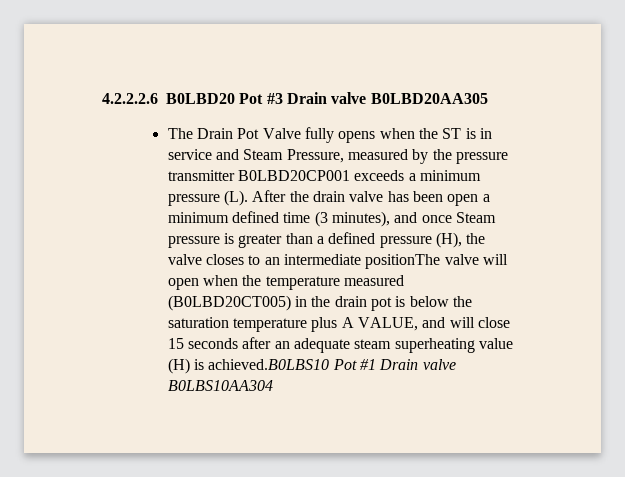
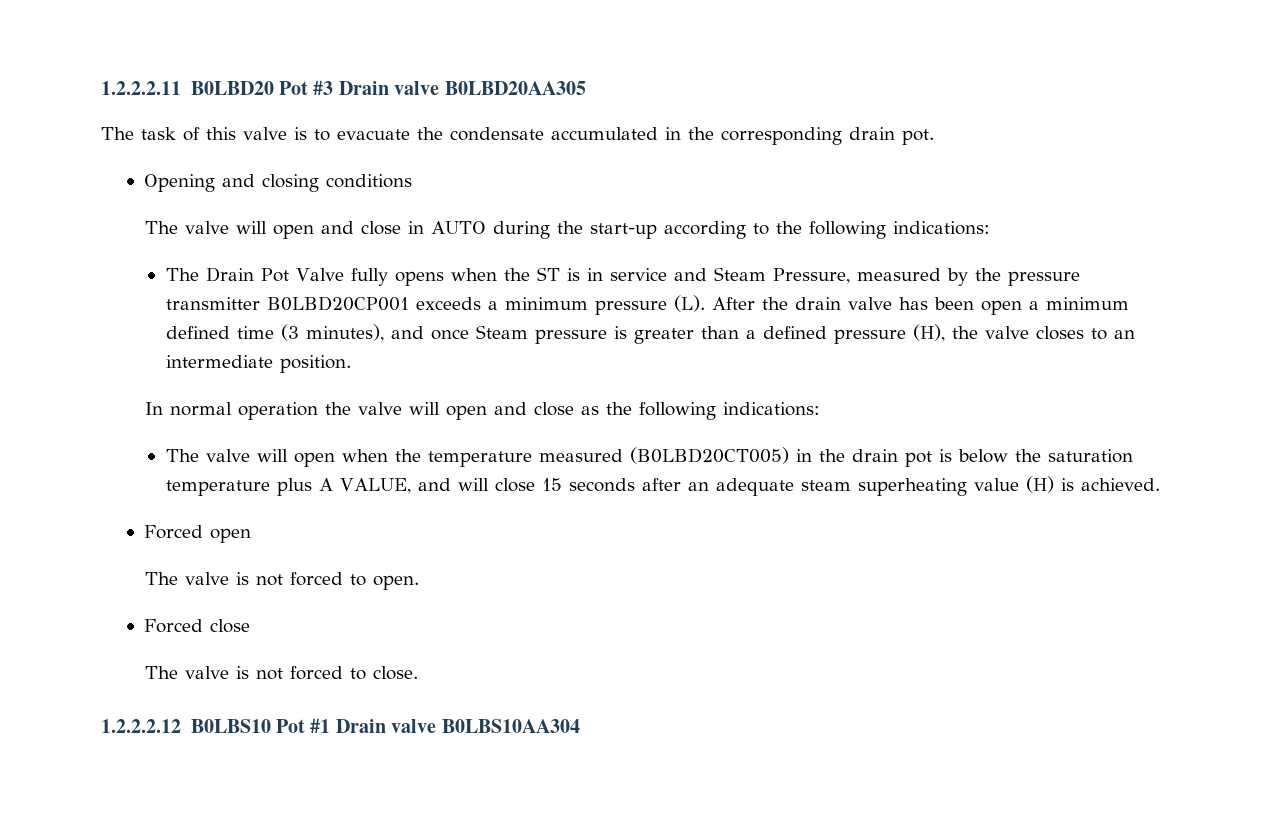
[102,93,158,104] 4.2.2.2.6 -> [101,81,181,95] 1.2.2.2.11
(488, 98) none -> [101,127,934,145] [143,174,412,192] [144,221,990,239] // The task of this valve is to evacuate the condensate accumulated in the corresponding drain pot. // Opening and closing conditions // The valve will open and close in AUTO during the start-up according to the following indications:
[365,254,441,269] positionThe -> [279,355,351,373] [144,402,820,420] [165,449,199,462] position. // In normal operation the valve will open and close as the following indications: // The
[208,359,330,370] achieved.B0LBS10 -> [1080,478,1160,491] [143,525,251,543] [144,572,419,590] [143,619,250,633] [144,666,418,680] [101,719,271,733] achieved. // Forced open // The valve is not forced to open. // Forced close // The valve is not forced to close. // 1.2.2.2.12 B0LBS10

